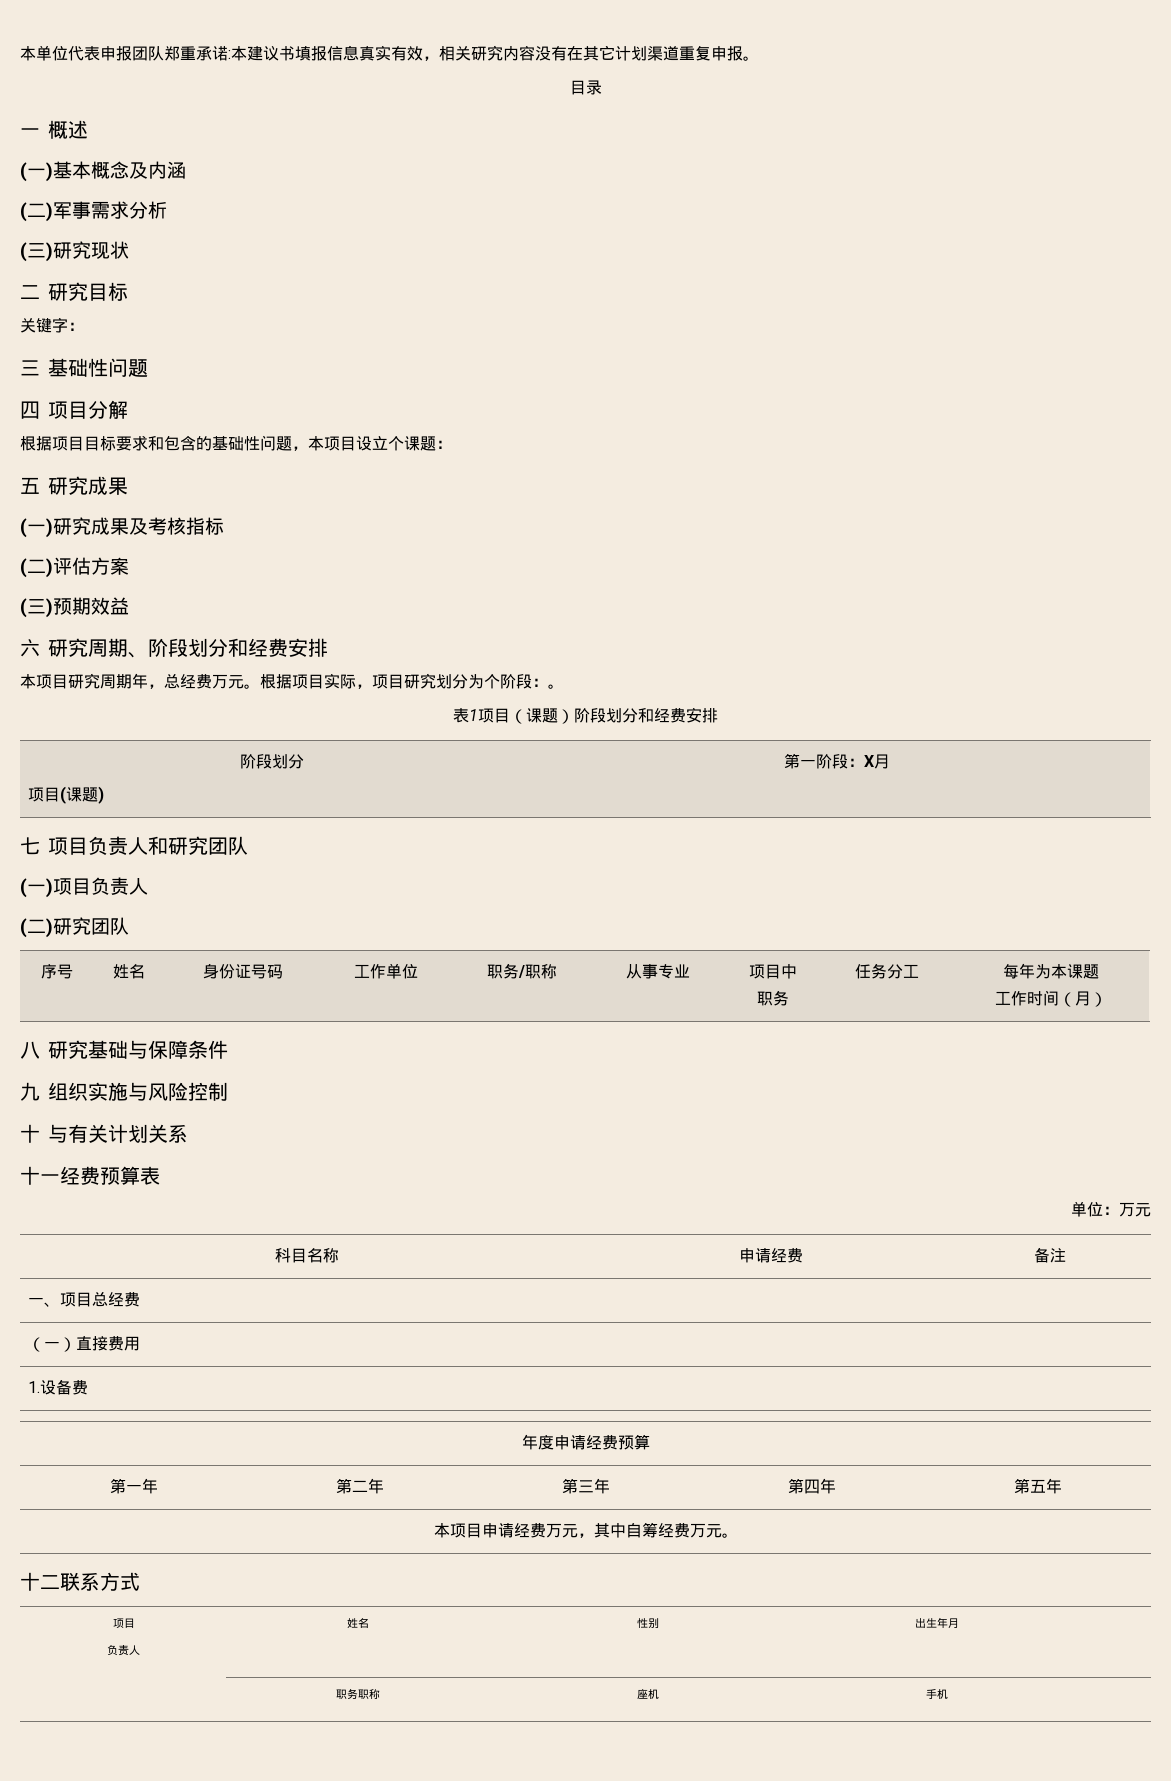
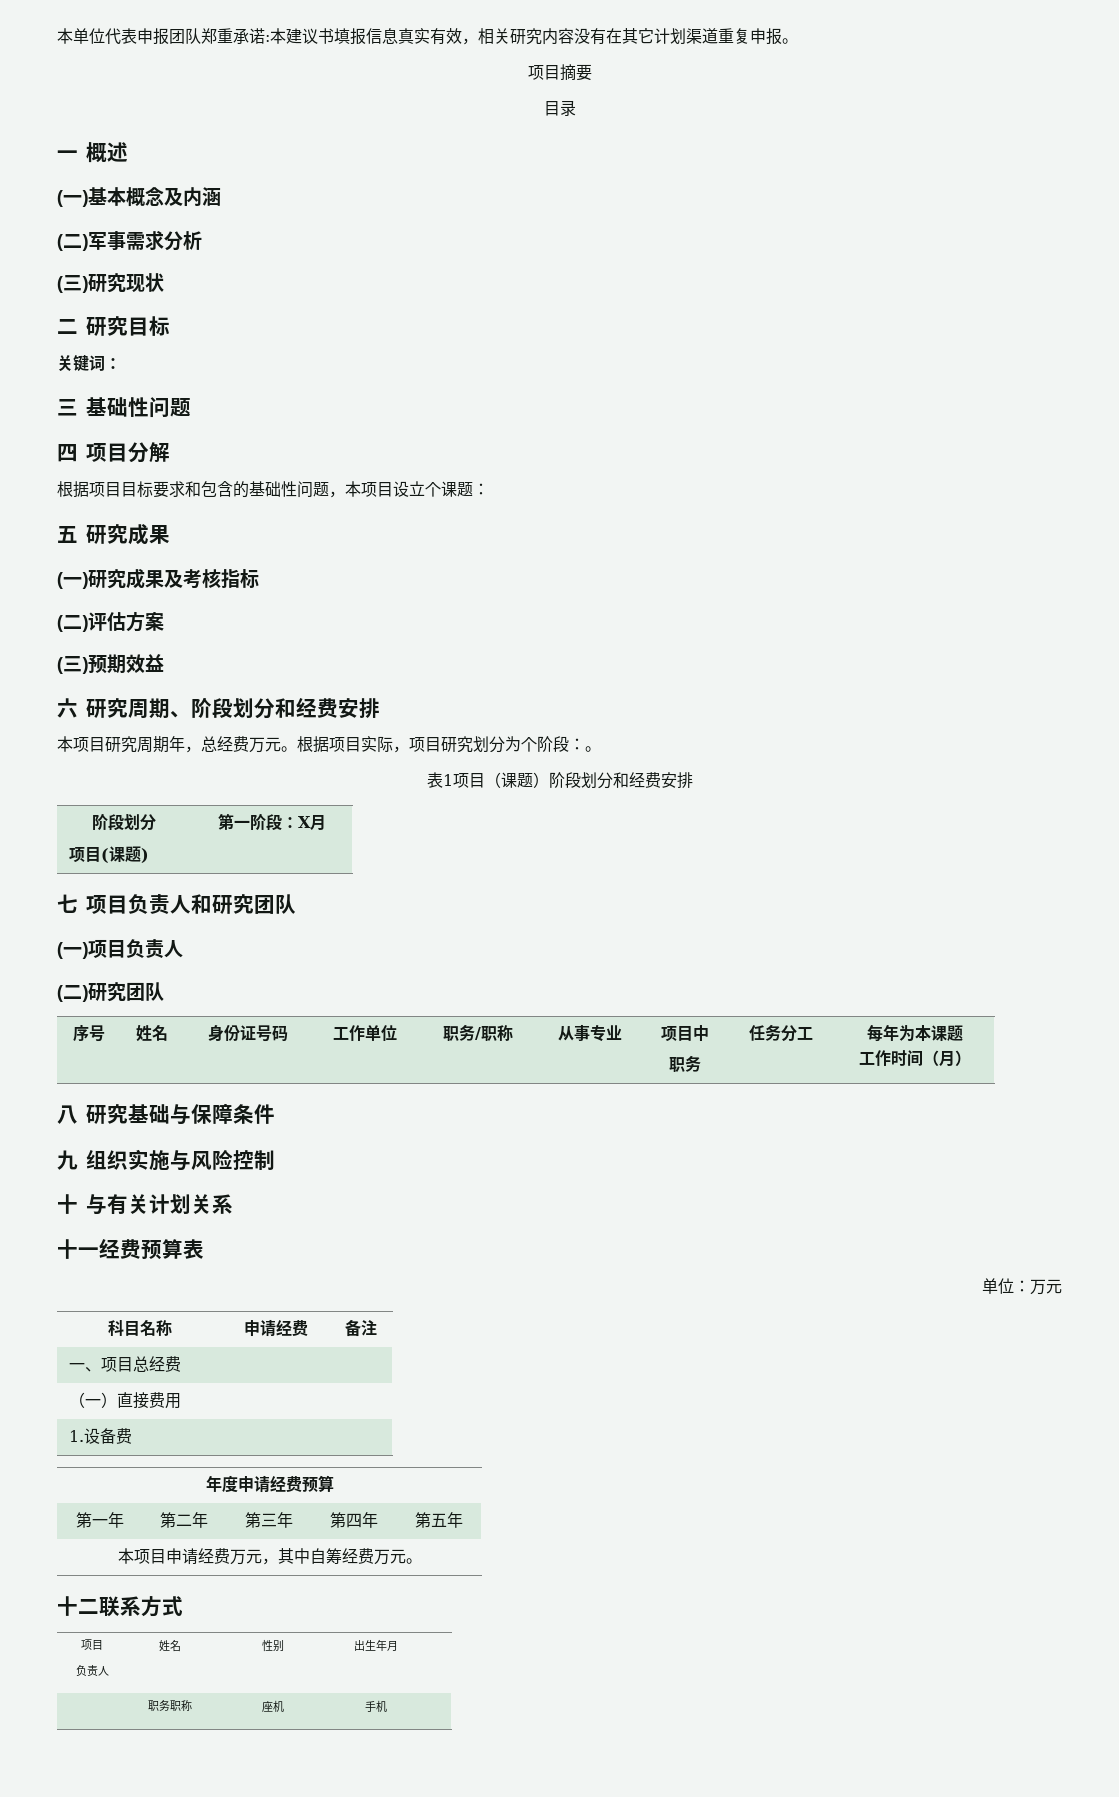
(759, 58) none -> [527,64,592,81] // 项目摘要
[52,317,68,333] 字 -> [89,355,105,371] 词

